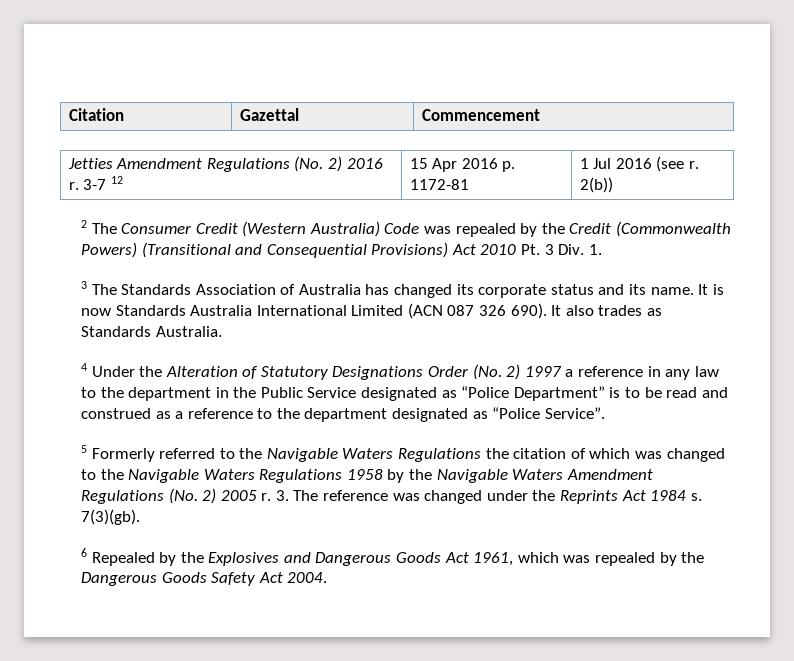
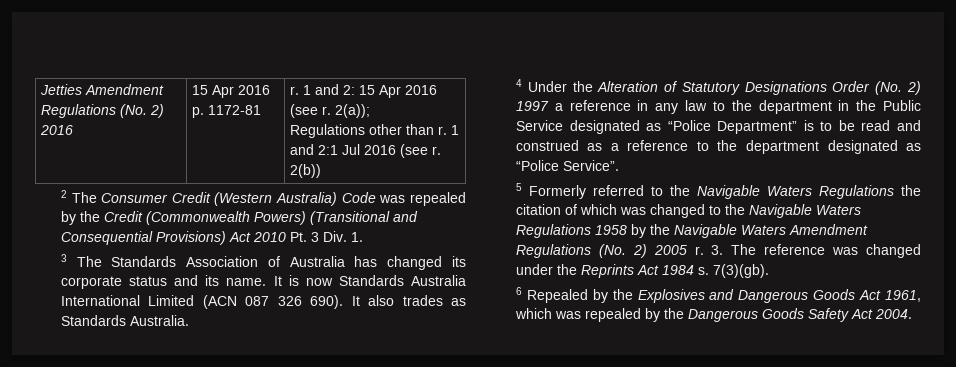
[68,108,124,121] [239,108,299,121] [421,109,540,121] Citation | Gazettal | Commencement // -> (40, 89) none
[68,176,123,190] r. 3-7 12 -> (74, 130) none
[579,158,589,169] 1 -> [290,84,438,98] [290,104,371,118] [290,124,460,138] [290,144,339,155] r. 1 and 2: 15 Apr 2016 (see r. 2(a)); // Regulations other than r. 1 and 2:1

